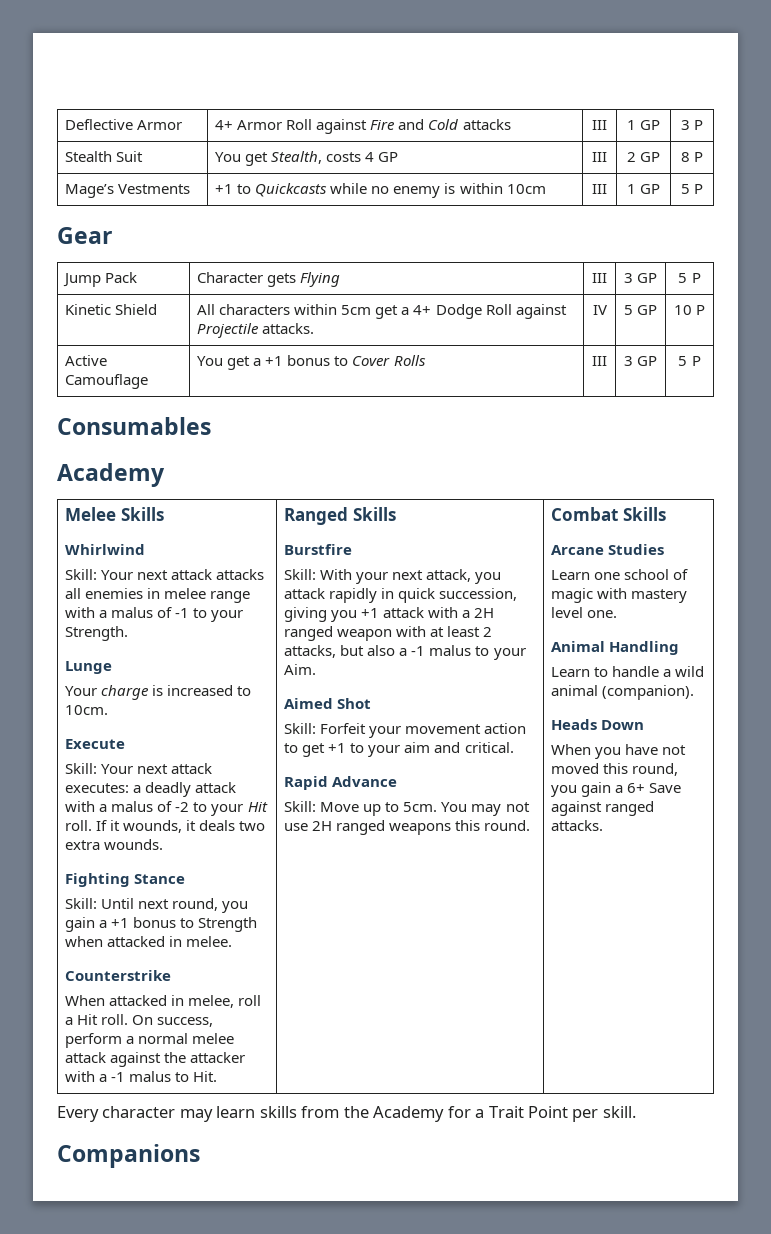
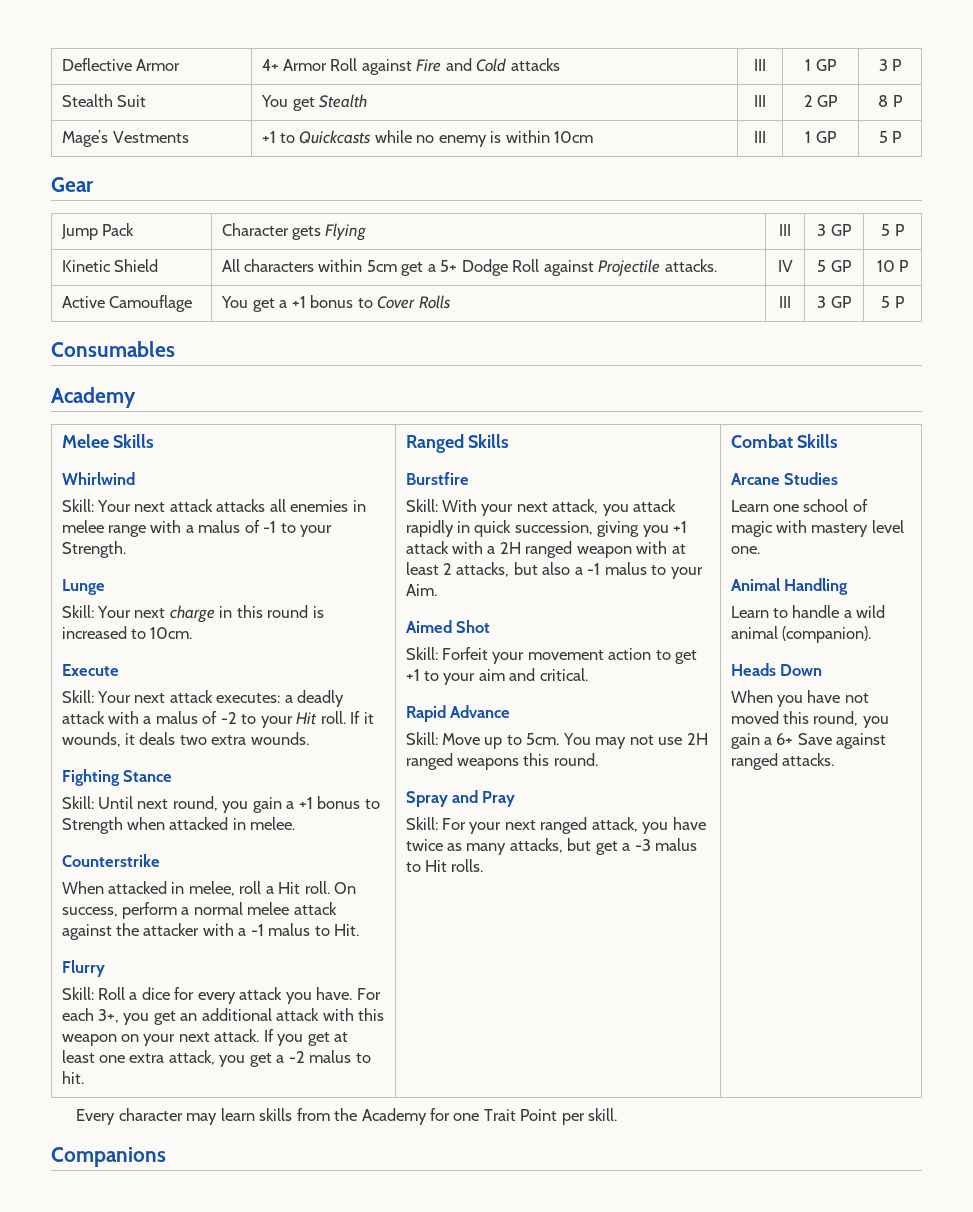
[271,151,399,164] Stealth, costs 4 GP -> [319,94,368,108] Stealth
[413,305,432,315] 4+ -> [440,260,458,272] 5+
[65,685,150,700] Your charge -> [61,605,309,623] Skill: Your next charge in this round
(218, 1076) none -> [61,960,105,977] [61,987,381,1004] [61,1008,385,1025] [61,1029,349,1046] [61,1050,371,1067] [61,1071,84,1084] // Flurry // Skill: Roll a dice for every attack you have. For each 3+, you get an additional attack with this weapon on your next attack. If you get at least one extra attack, you get a -2 malus to hit.
(531, 825) none -> [405,790,516,807] [405,817,706,834] [405,838,698,855] [405,859,484,872] // Spray and Pray // Skill: For your next ranged attack, you have twice as many attacks, but get a -3 malus to Hit rolls.
[475,1109,485,1118] a -> [453,1113,480,1121] one

